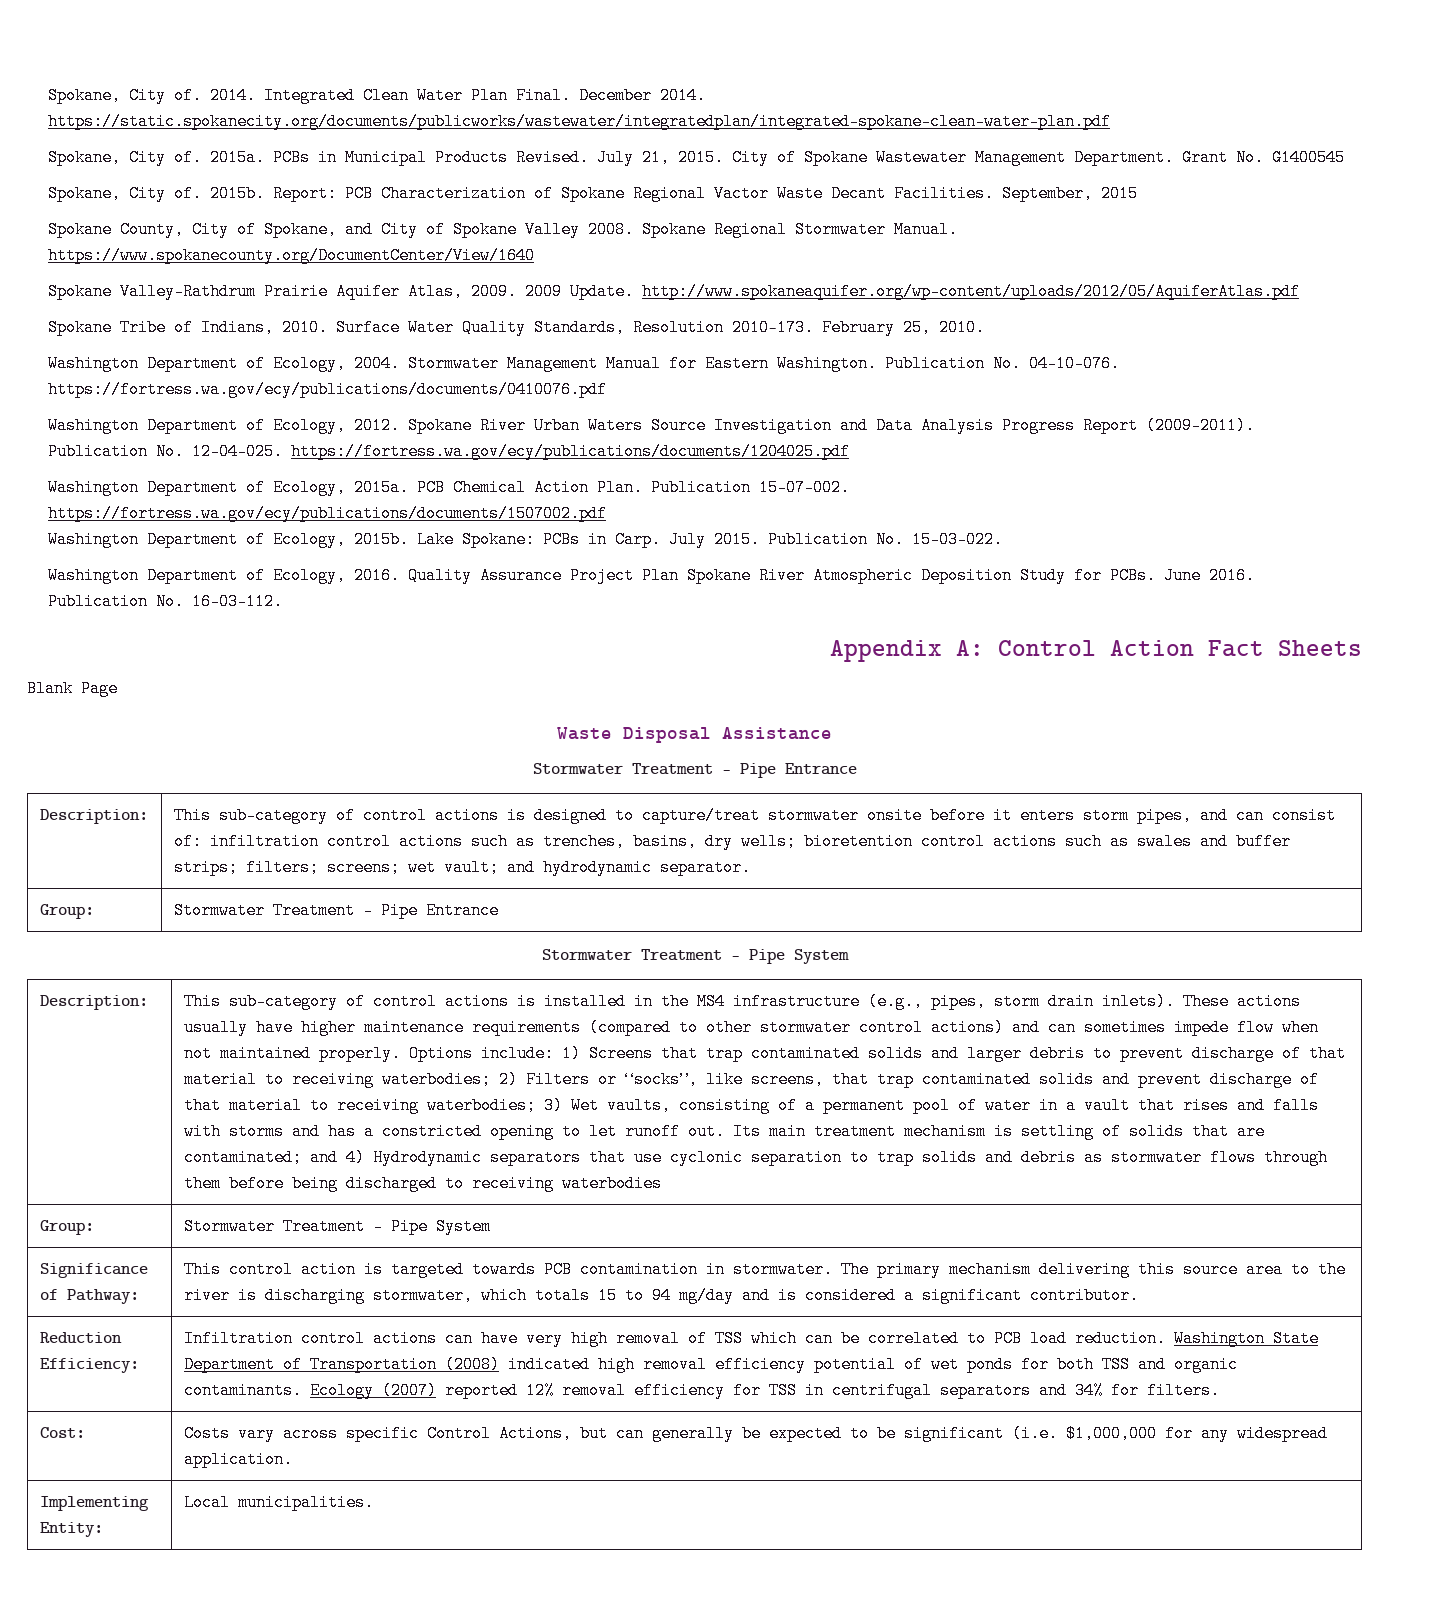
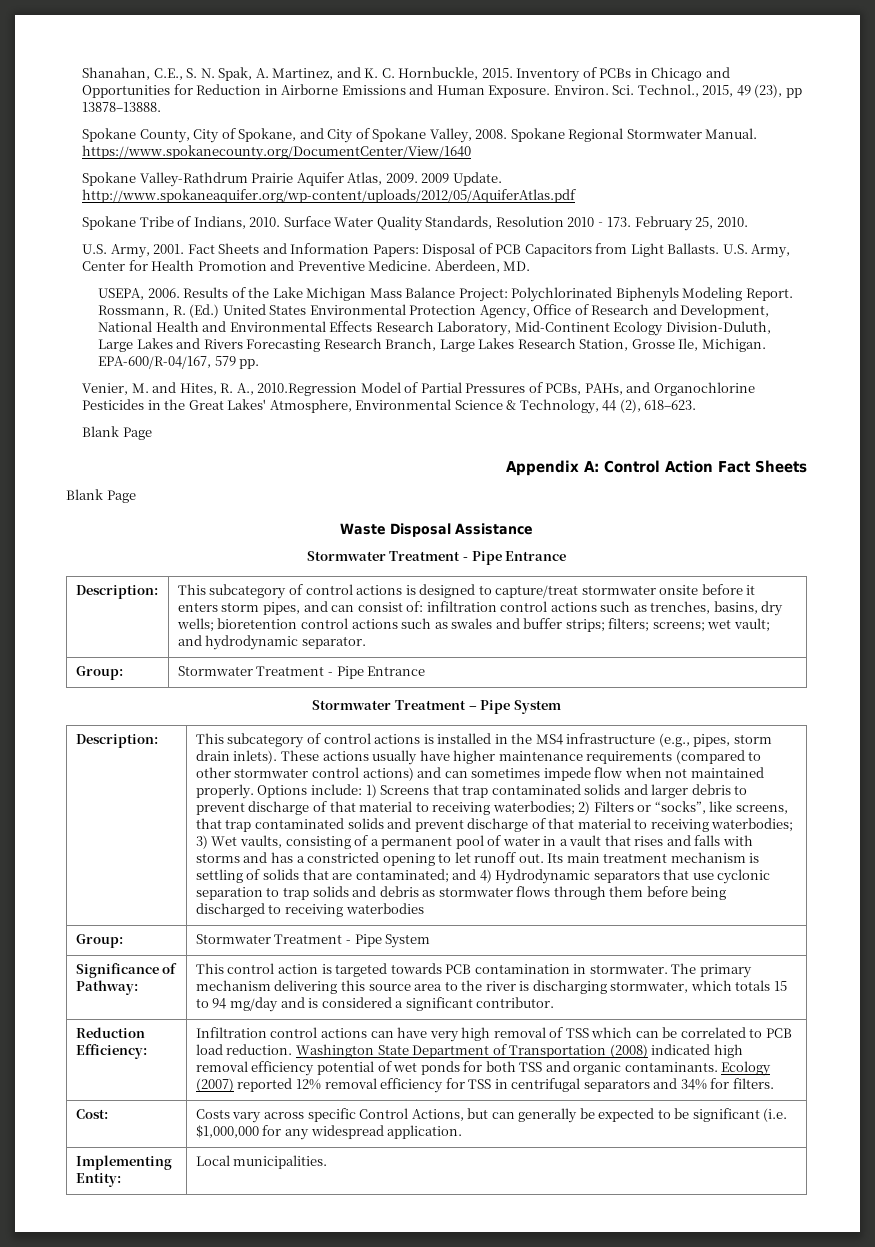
[48,87,707,104] [48,113,1112,130] [48,149,1346,166] [48,185,1139,202] Spokane, City of. 2014. Integrated Clean Water Plan Final. December 2014. https://static.spokanecity.org/documents/publicworks/wastewater/integratedplan/integrated-spokane-clean-water-plan.pdf // Spokane, City of. 2015a. PCBs in Municipal Products Revised. July 21, 2015. City of Spokane Wastewater Management Department. Grant No. G1400545 // Spokane, City of. 2015b. Report: PCB Characterization of Spokane Regional Vactor Waste Decant Facilities. September, 2015 -> [82,67,730,82] [82,84,802,98] [82,102,162,112] Shanahan, C.E., S. N. Spak, A. Martinez, and K. C. Hornbuckle, 2015. Inventory of PCBs in Chicago and Opportunities for Reduction in Airborne Emissions and Human Exposure. Environ. Sci. Technol., 2015, 49 (23), pp 13878–13888.
[525,221,581,238] Valley -> [429,128,472,143] Valley,
[48,355,1121,372] [48,381,608,398] [48,417,1256,434] [48,443,851,460] [48,479,851,496] [48,505,608,522] [48,531,1004,548] [48,567,1256,584] [48,593,284,610] Washington Department of Ecology, 2004. Stormwater Management Manual for Eastern Washington. Publication No. 04-10-076. https://fortress.wa.gov/ecy/publications/documents/0410076.pdf // Washington Department of Ecology, 2012. Spokane River Urban Waters Source Investigation and Data Analysis Progress Report (2009-2011). Publication No. 12-04-025. https://fortress.wa.gov/ecy/publications/documents/1204025.pdf // Washington Department of Ecology, 2015a. PCB Chemical Action Plan. Publication 15-07-002. https://fortress.wa.gov/ecy/publications/documents/1507002.pdf // Washington Department of Ecology, 2015b. Lake Spokane: PCBs in Carp. July 2015. Publication No. 15-03-022. // Washington Department of Ecology, 2016. Quality Assurance Project Plan Spokane River Atmospheric Deposition Study for PCBs. June 2016. Publication No. 16-03-112. -> [82,243,791,258] [82,260,531,273] [98,287,793,302] [98,304,770,319] [98,321,771,336] [98,338,766,352] [98,356,260,369] [82,382,755,396] [82,399,697,414] [82,426,152,440] U.S. Army, 2001. Fact Sheets and Information Papers: Disposal of PCB Capacitors from Light Ballasts. U.S. Army, Center for Health Promotion and Preventive Medicine. Aberdeen, MD. // USEPA, 2006. Results of the Lake Michigan Mass Balance Project: Polychlorinated Biphenyls Modeling Report. Rossmann, R. (Ed.) United States Environmental Protection Agency, Office of Research and Development, National Health and Environmental Effects Research Laboratory, Mid-Continent Ecology Division-Duluth, Large Lakes and Rivers Forecasting Research Branch, Large Lakes Research Station, Grosse Ile, Michigan. EPA-600/R-04/167, 579 pp. // Venier, M. and Hites, R. A., 2010.Regression Model of Partial Pressures of PCBs, PAHs, and Organochlorine Pesticides in the Great Lakes' Atmosphere, Environmental Science & Technology, 44 (2), 618–623. // Blank Page
[218,807,328,824] sub-category -> [209,584,287,599] subcategory
[228,993,338,1010] sub-category -> [227,733,305,748] subcategory

